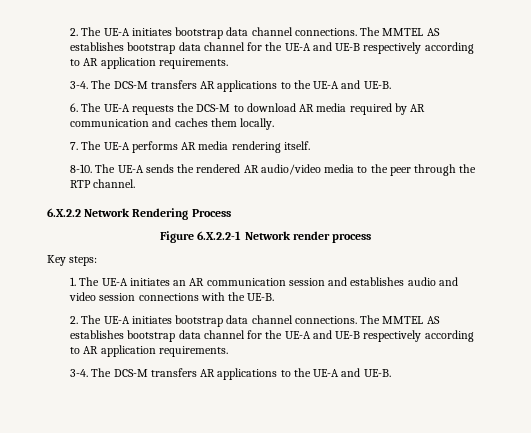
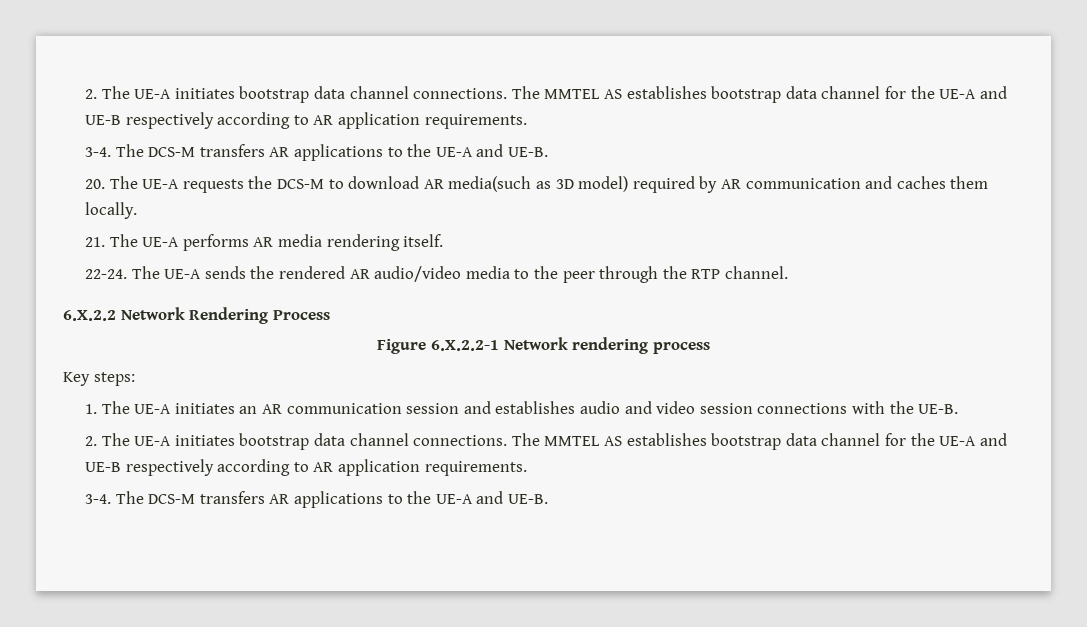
[70,103,79,112] 6. -> [85,179,106,189] 20.
[316,103,347,112] media -> [448,176,629,192] media(such as 3D model)
[70,142,79,150] 7. -> [85,237,106,247] 21.
[70,164,93,173] 8-10. -> [85,269,128,279] 22-24.
[292,231,330,240] render -> [572,337,649,354] rendering

